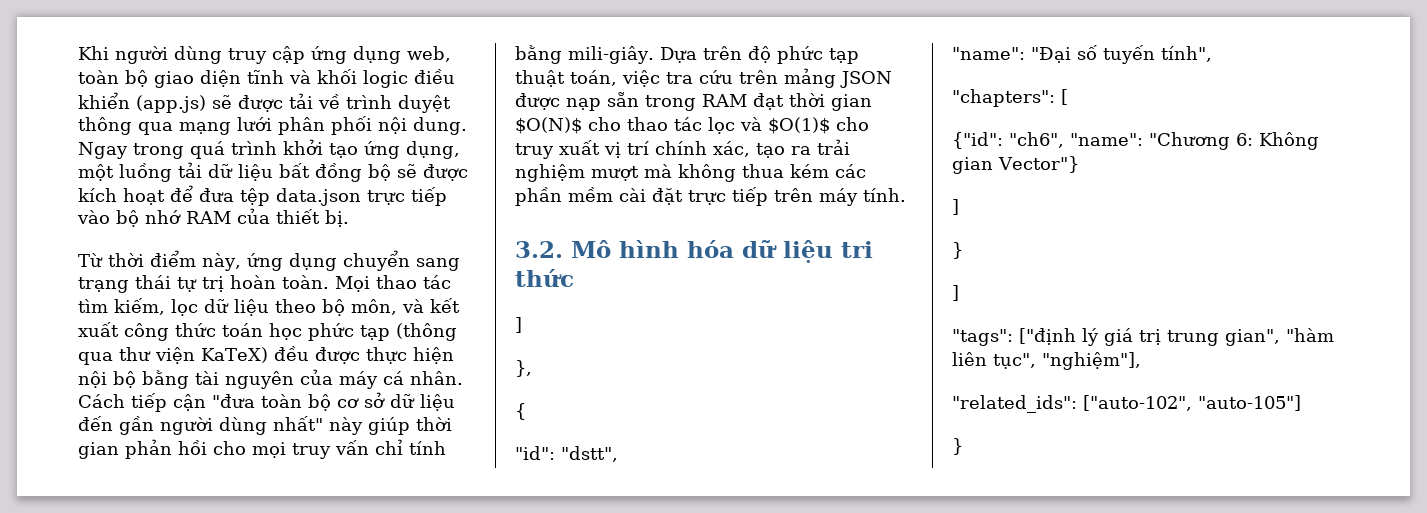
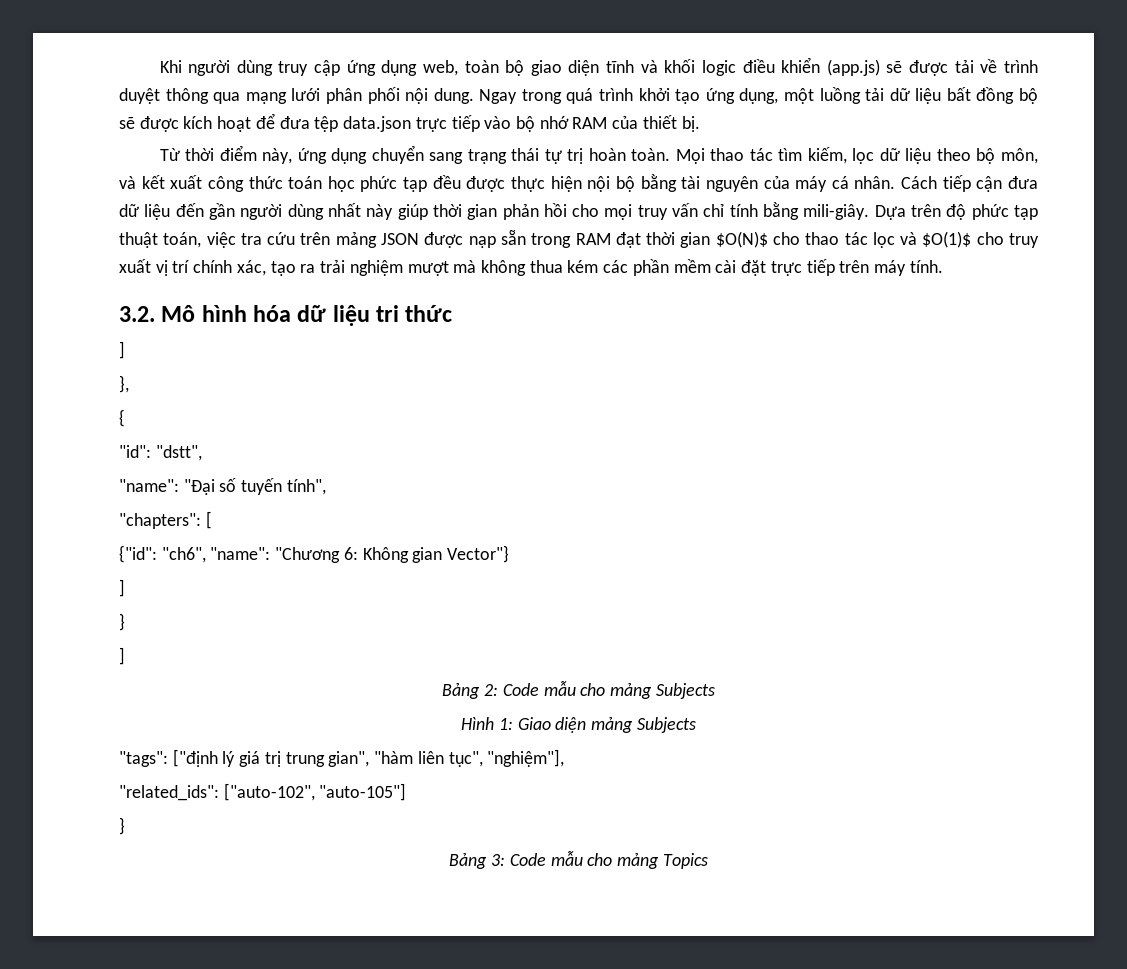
[396,323,457,341] [78,347,268,365] (thông qua thư viện KaTeX) -> (428, 184) none
[212,392,385,411] "đưa toàn bộ cơ sở -> [1007,176,1038,189] đưa
[273,416,323,431] nhất" -> [327,203,361,217] nhất
(959, 293) none -> [442,680,715,699] [461,717,696,733] // Bảng 2: Code mẫu cho mảng Subjects // Hình 1: Giao diện mảng Subjects
(963, 446) none -> [449,850,708,869] // Bảng 3: Code mẫu cho mảng Topics

